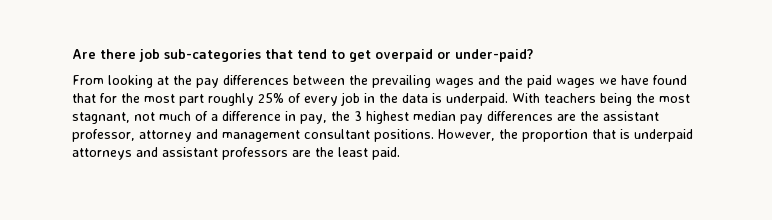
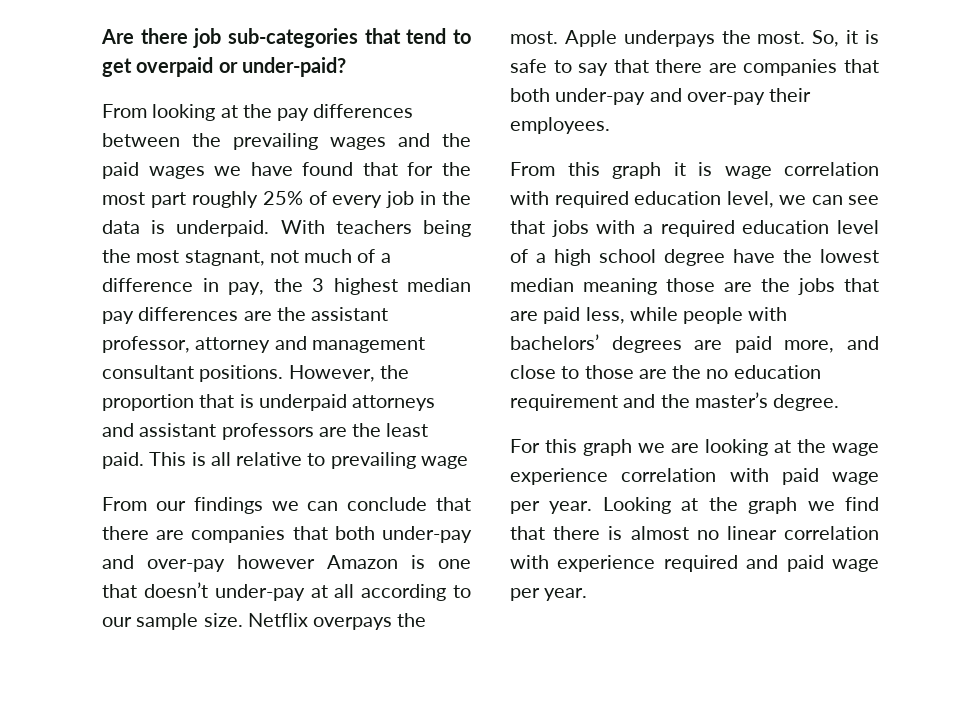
(400, 153) none -> [149,452,468,469] [102,497,471,514] [102,526,472,543] [102,555,471,572] [102,582,471,601] [102,613,427,630] [510,30,879,47] [510,59,879,76] [510,88,812,105] [510,117,610,134] [510,162,879,179] [510,191,879,208] [510,220,879,237] [510,249,879,266] [510,278,879,295] [510,307,788,324] [510,334,879,353] [510,365,821,379] [510,392,840,411] [510,439,879,456] [510,468,879,485] [510,497,879,514] [510,526,879,540] [510,555,879,572] [510,588,588,601] This is all relative to prevailing wage // From our findings we can conclude that there are companies that both under-pay and over-pay however Amazon is one that doesn’t under-pay at all according to our sample size. Netflix overpays the most. Apple underpays the most. So, it is safe to say that there are companies that both under-pay and over-pay their employees. // From this graph it is wage correlation with required education level, we can see that jobs with a required education level of a high school degree have the lowest median meaning those are the jobs that are paid less, while people with bachelors’ degrees are paid more, and close to those are the no education requirement and the master’s degree. // For this graph we are looking at the wage experience correlation with paid wage per year. Looking at the graph we find that there is almost no linear correlation with experience required and paid wage per year.

